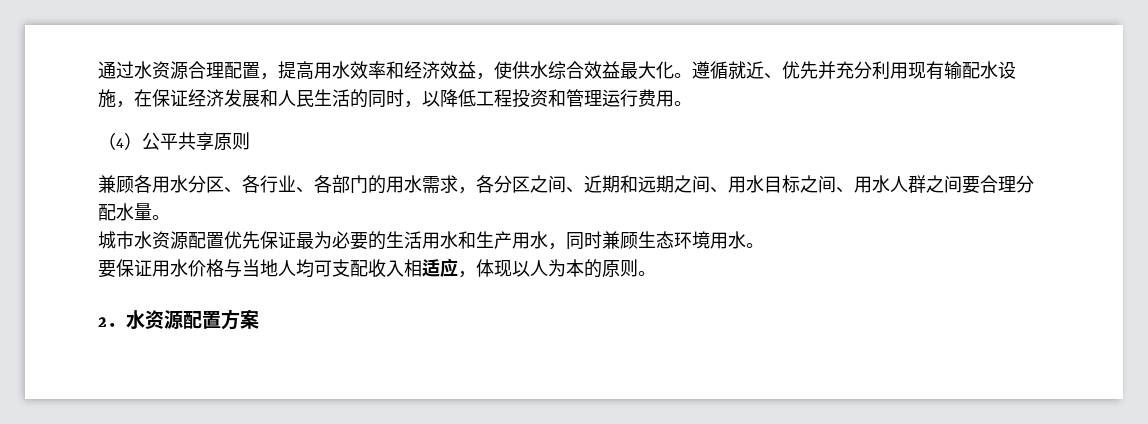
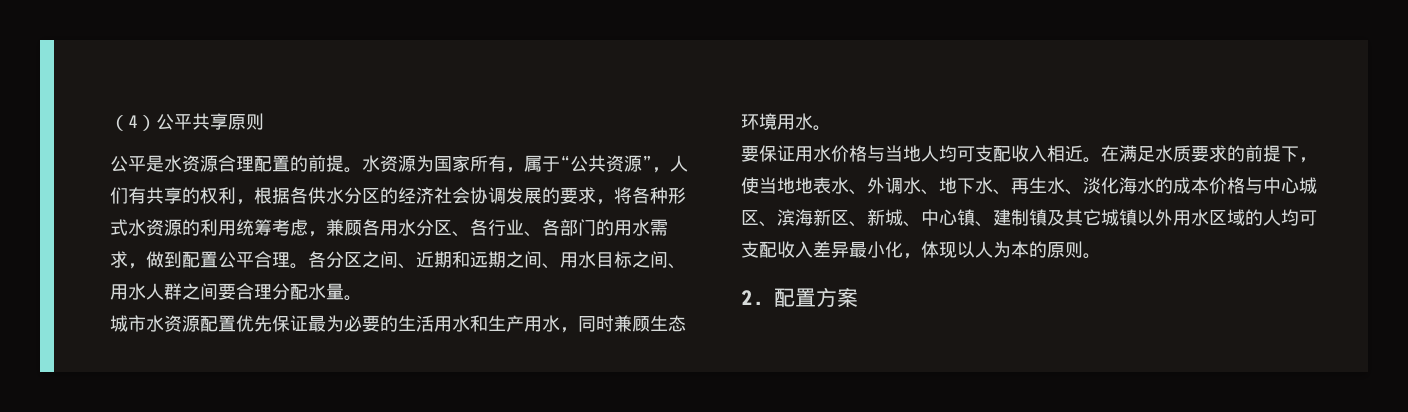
[98,61,1016,80] [98,89,692,108] 通过水资源合理配置，提高用水效率和经济效益，使供水综合效益最大化。遵循就近、优先并充分利用现有输配水设施，在保证经济发展和人民生活的同时，以降低工程投资和管理运行费用。 // -> (110, 123) none
(250, 141) none -> [110,155,688,173] [110,187,686,205] [110,219,326,237] 公平是水资源合理配置的前提。水资源为国家所有，属于“公共资源”，人们有共享的权利，根据各供水分区的经济社会协调发展的要求，将各种形式水资源的利用统筹考虑，
(476, 190) none -> [146,251,308,269] 做到配置公平合理。
[422,258,458,278] 适应 -> [1065,145,1317,163] [741,177,1317,195] [741,209,1317,227] [741,241,903,258] 近。在满足水质要求的前提下，使当地地表水、外调水、地下水、再生水、淡化海水的成本价格与中心城区、滨海新区、新城、中心镇、建制镇及其它城镇以外用水区域的人均可支配收入差异最小化
[126,310,183,329] 水资源 -> (774, 303) none

